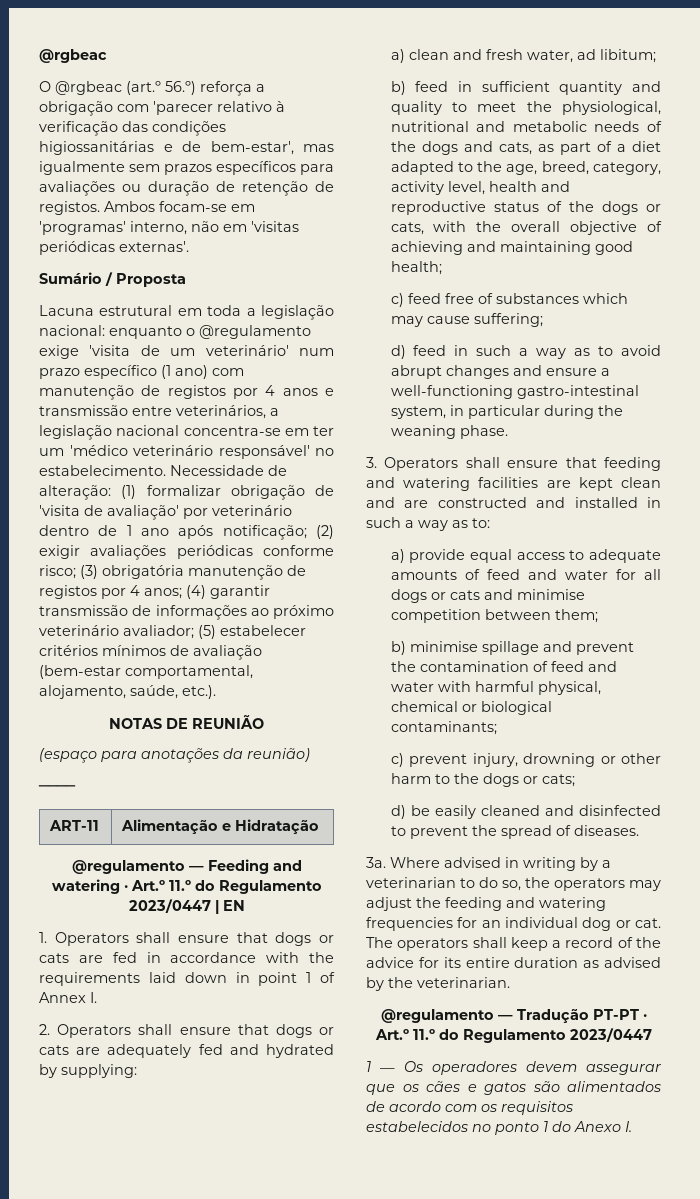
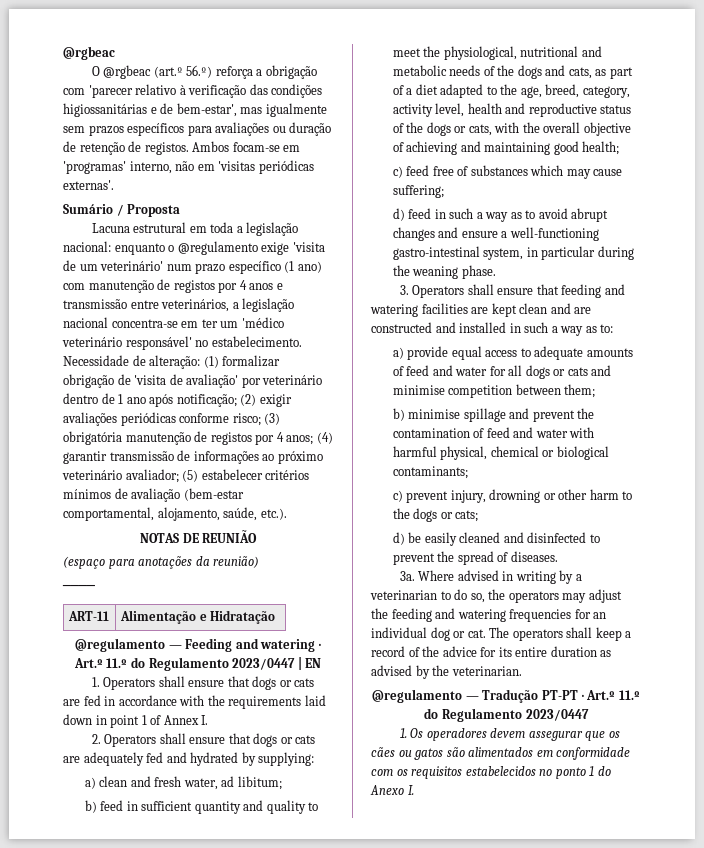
[366,1061,395,1072] 1 — -> [399,728,407,738] 1.
[467,1084,477,1092] e -> [398,750,412,757] ou
[366,1101,441,1112] de acordo -> [536,747,631,760] em conformidade

